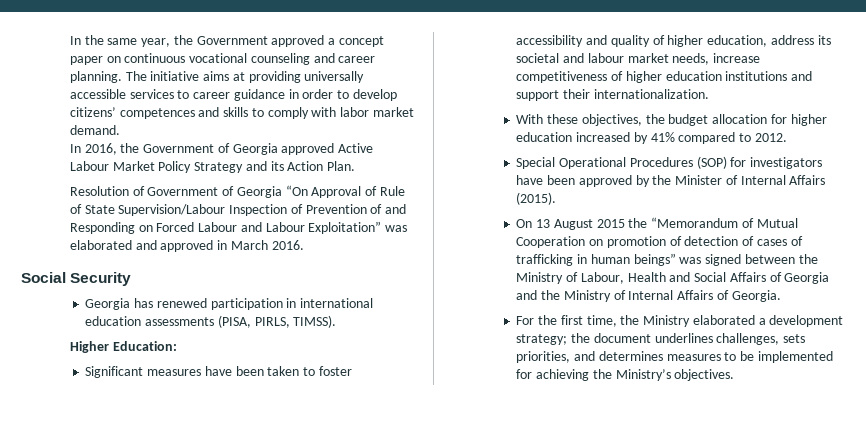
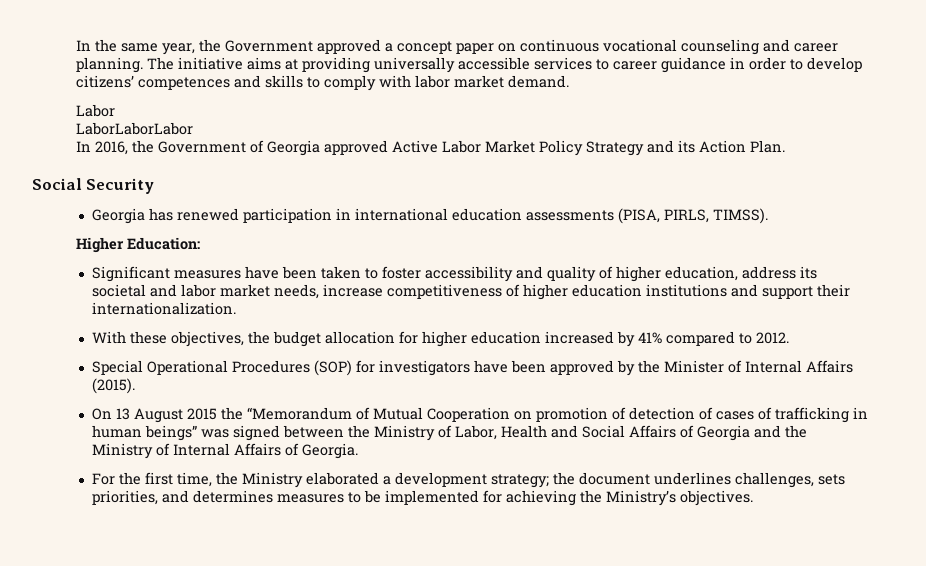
(120, 130) none -> [75,104,115,117] [75,122,193,135] // Labor // LaborLaborLabor
[69,161,109,171] Labour -> [441,140,481,153] Labor
[69,185,405,198] [69,204,407,216] [69,221,408,234] [69,240,304,252] // Resolution of Government of Georgia “On Approval of Rule of State Supervision/Labour Inspection of Prevention of and Responding on Forced Labour and Labour Exploitation” was elaborated and approved in March 2016. -> (785, 146) none
[587,53,624,63] labour -> [180,284,216,297] labor
[580,272,624,284] Labour, -> [454,425,497,440] Labor,

